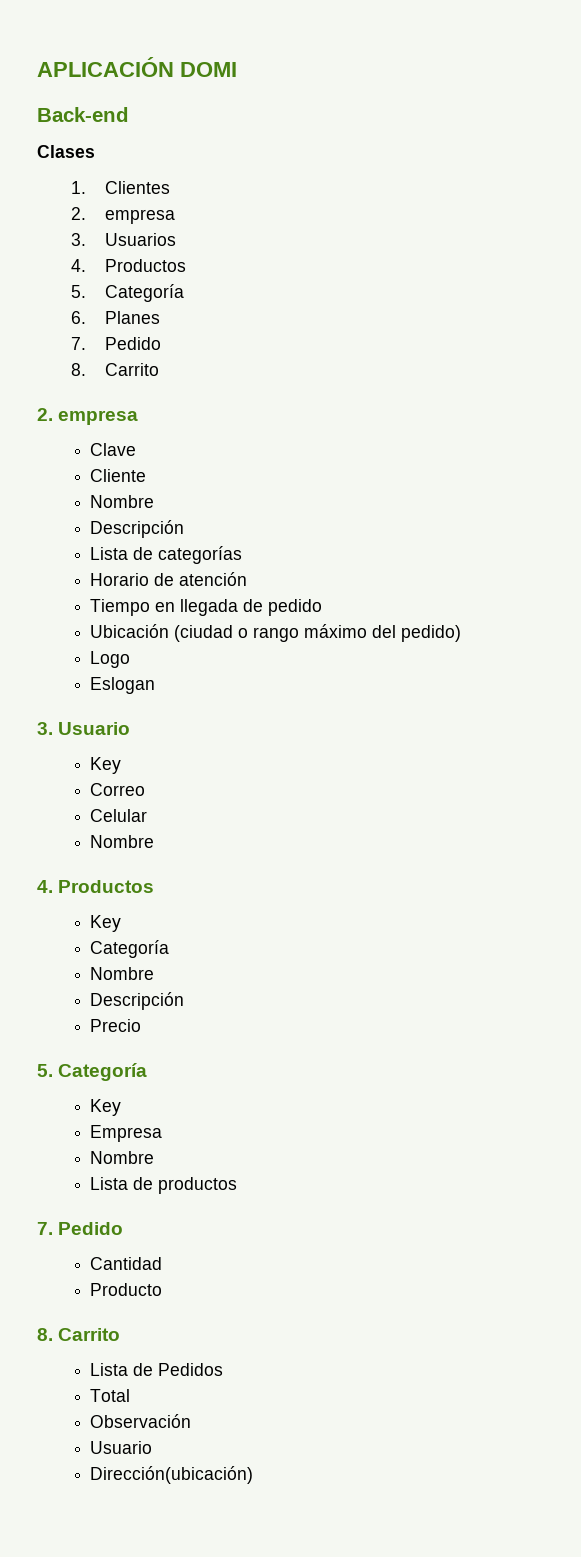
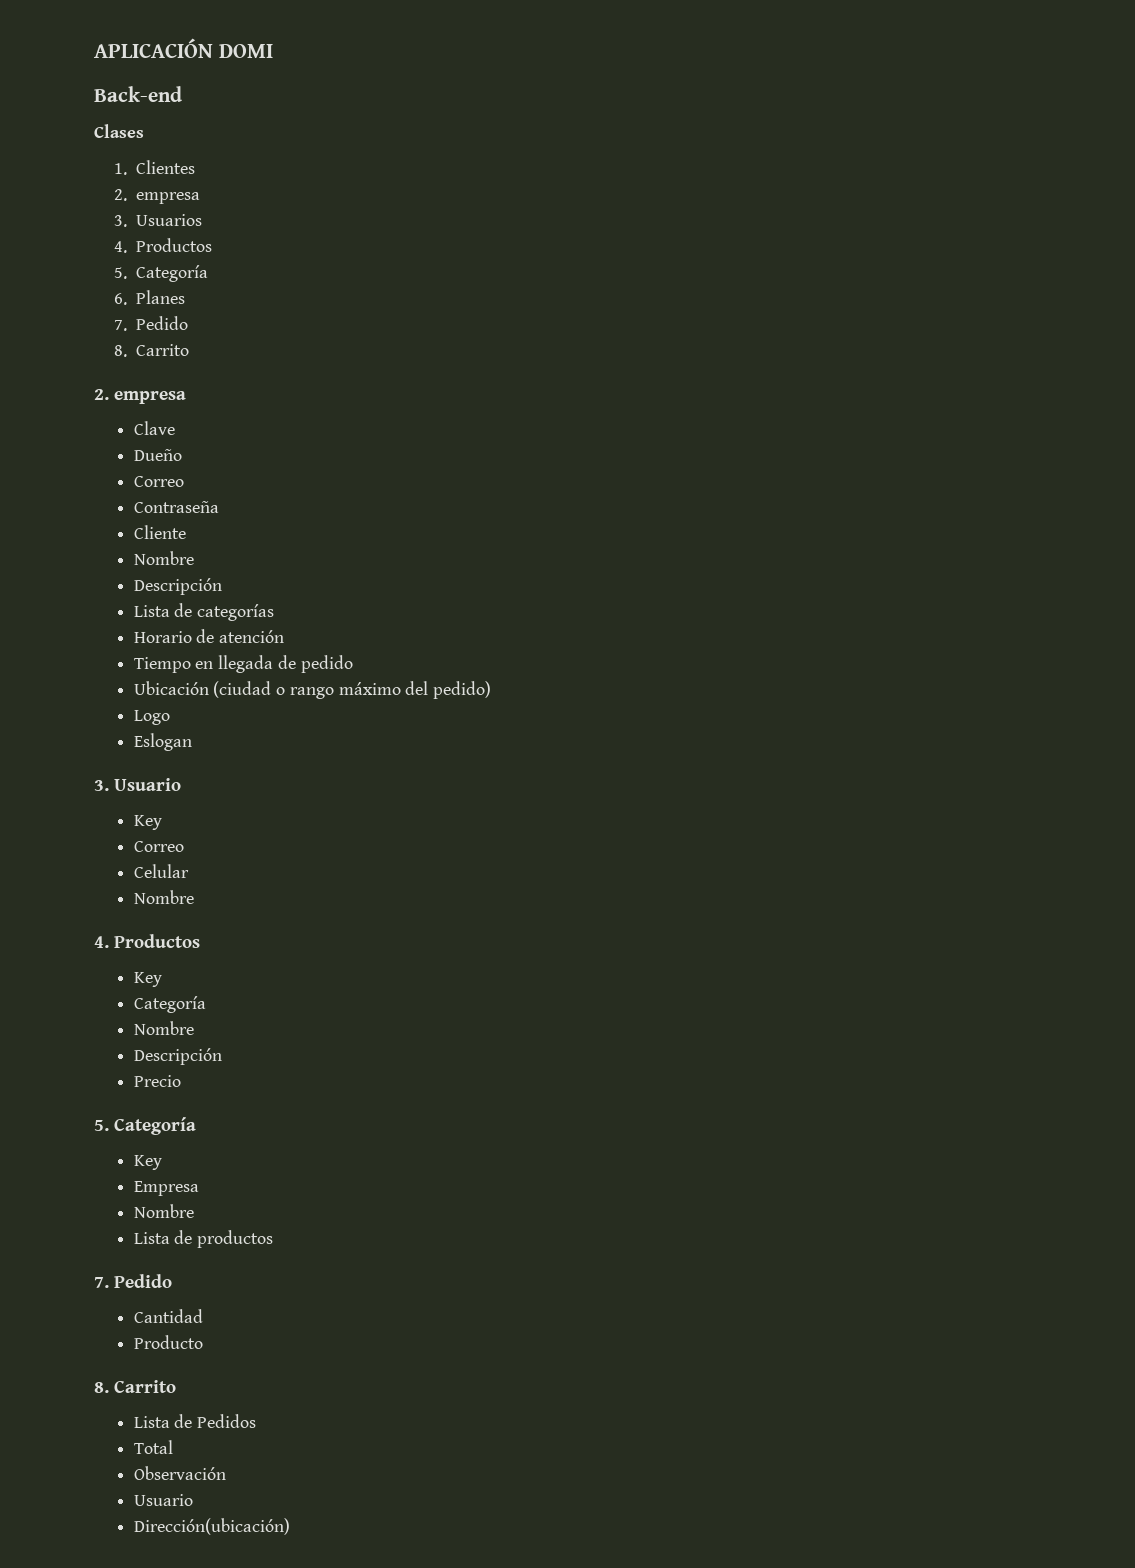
(137, 449) none -> [133,449,182,461] [133,476,184,487] [133,501,219,513] // Dueño // Correo // Contraseña

